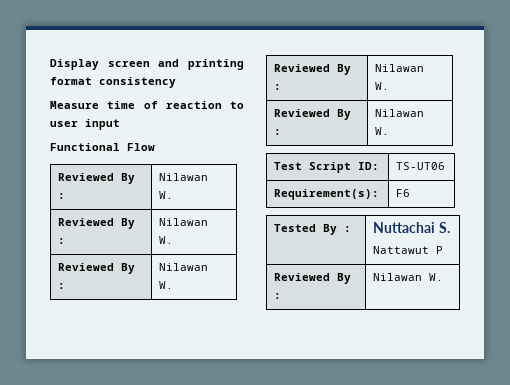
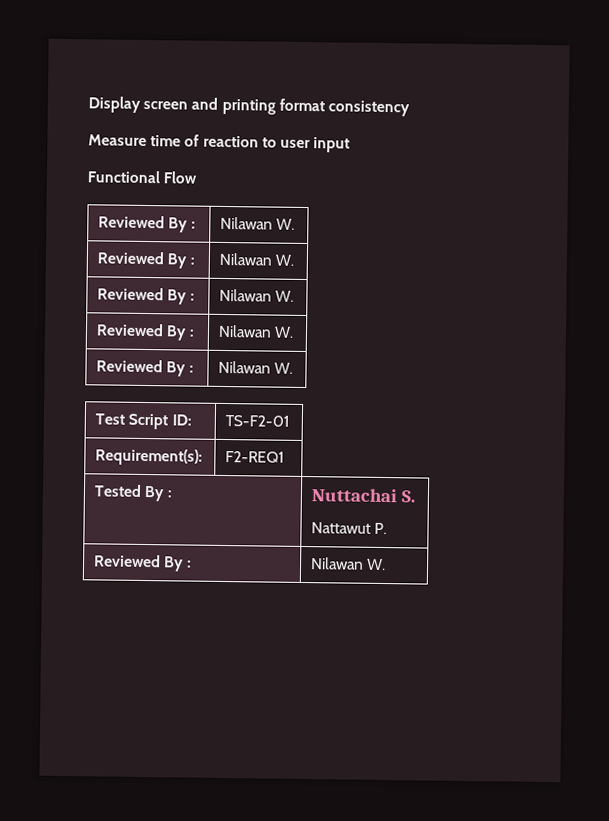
[396,162,446,170] TS-UT06 -> [225,415,291,427] TS-F2-01
[396,189,411,197] F6 -> [225,451,286,463] F2-REQ1
[436,246,444,254] P -> [374,522,388,535] P.

